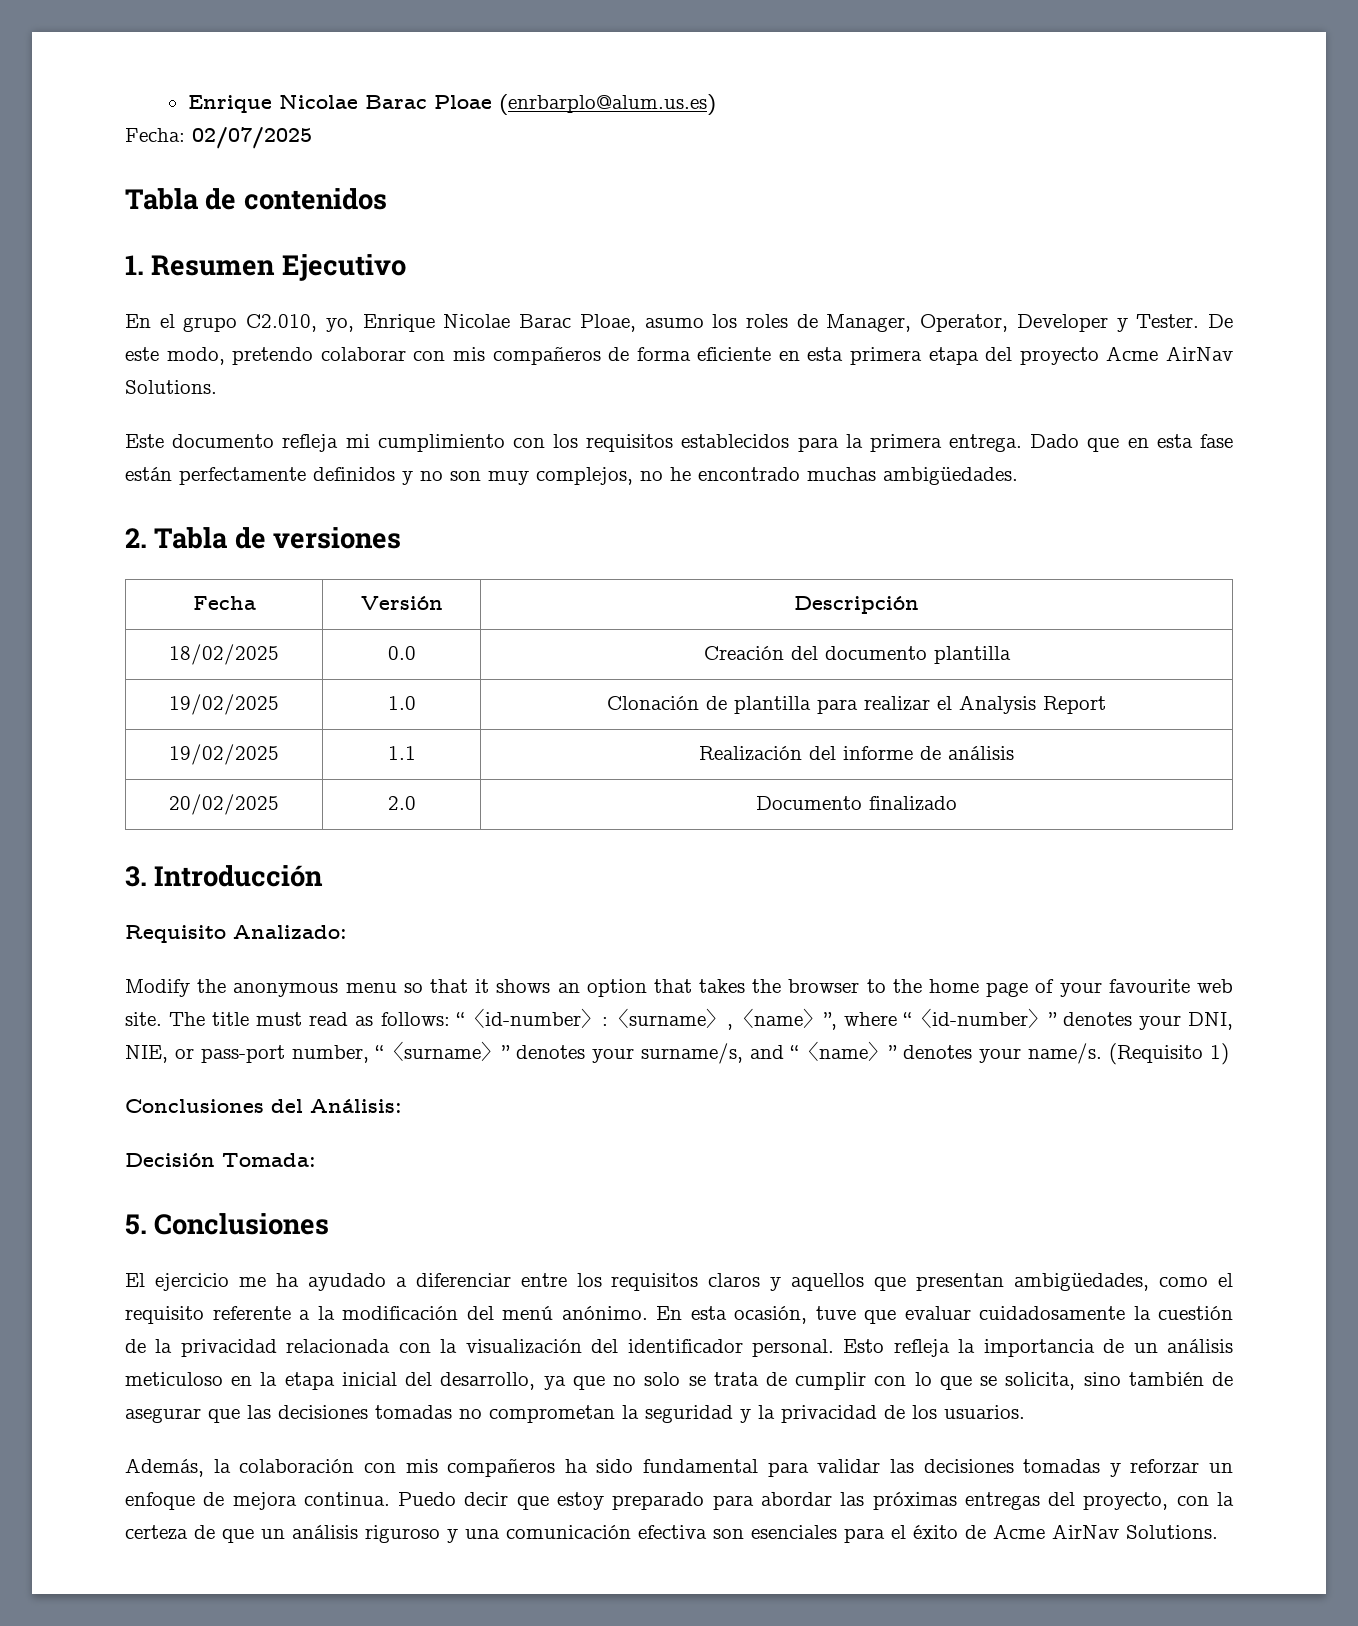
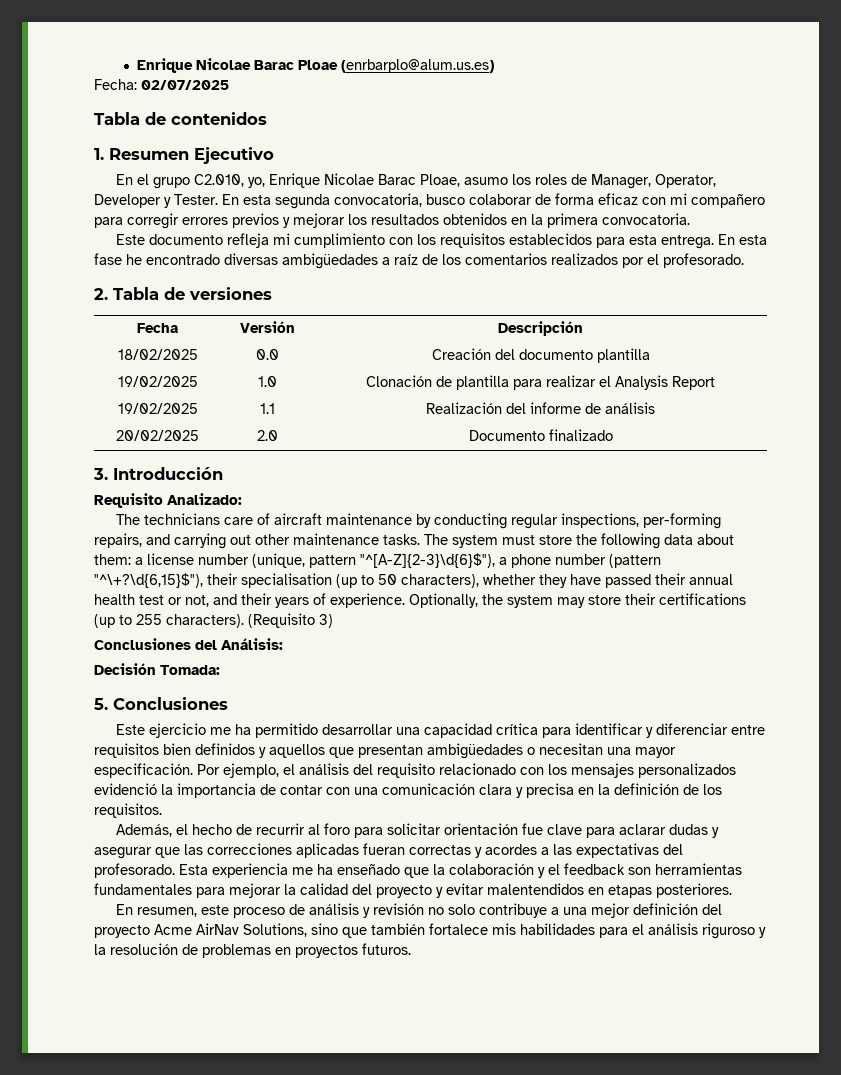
[1207,314,1233,328] [125,346,1233,365] [125,380,217,394] De este modo, pretendo colaborar con mis compañeros de forma eficiente en esta primera etapa del proyecto Acme AirNav Solutions. -> [222,193,765,209] [94,213,690,229] En esta segunda convocatoria, busco colaborar de forma eficaz con mi compañero para corregir errores previos y mejorar los resultados obtenidos en la primera convocatoria.
[845,434,1233,452] [125,467,1018,485] la primera entrega. Dado que en esta fase están perfectamente definidos y no son muy complejos, no he encontrado muchas ambigüedades. -> [628,234,767,249] [94,253,744,269] esta entrega. En esta fase he encontrado diversas ambigüedades a raíz de los comentarios realizados por el profesorado.
[125,979,1233,997] [125,1008,1233,1030] [125,1041,1229,1065] Modify the anonymous menu so that it shows an option that takes the browser to the home page of your favourite web site. The title must read as follows: “〈id-number〉:〈surname〉,〈name〉”, where “〈id-number〉” denotes your DNI, NIE, or pass-port number, “〈surname〉” denotes your surname/s, and “〈name〉” denotes your name/s. (Requisito 1) -> [115,513,721,529] [94,533,734,549] [94,553,661,568] [94,573,733,588] [94,593,746,608] [94,613,333,628] The technicians care of aircraft maintenance by conducting regular inspections, per-forming repairs, and carrying out other maintenance tasks. The system must store the following data about them: a license number (unique, pattern "^[A-Z]{2-3}\d{6}$"), a phone number (pattern "^\+?\d{6,15}$"), their specialisation (up to 50 characters), whether they have passed their annual health test or not, and their years of experience. Optionally, the system may store their certifications (up to 255 characters). (Requisito 3)
[125,1273,145,1287] El -> [115,724,145,735] Este
[307,1273,1234,1291] [125,1306,1233,1324] [125,1339,1233,1357] [125,1372,1234,1390] [125,1405,1025,1423] [125,1458,1233,1477] [125,1492,1234,1510] [125,1524,1218,1543] ayudado a diferenciar entre los requisitos claros y aquellos que presentan ambigüedades, como el requisito referente a la modificación del menú anónimo. En esta ocasión, tuve que evaluar cuidadosamente la cuestión de la privacidad relacionada con la visualización del identificador personal. Esto refleja la importancia de un análisis meticuloso en la etapa inicial del desarrollo, ya que no solo se trata de cumplir con lo que se solicita, sino también de asegurar que las decisiones tomadas no comprometan la seguridad y la privacidad de los usuarios. // Además, la colaboración con mis compañeros ha sido fundamental para validar las decisiones tomadas y reforzar un enfoque de mejora continua. Puedo decir que estoy preparado para abordar las próximas entregas del proyecto, con la certeza de que un análisis riguroso y una comunicación efectiva son esenciales para el éxito de Acme AirNav Solutions. -> [254,723,765,738] [94,743,676,759] [94,763,736,778] [94,783,722,798] [94,803,162,818] [115,823,719,838] [94,843,683,859] [94,863,742,878] [94,883,732,898] [115,903,722,918] [94,923,766,939] [94,943,411,958] permitido desarrollar una capacidad crítica para identificar y diferenciar entre requisitos bien definidos y aquellos que presentan ambigüedades o necesitan una mayor especificación. Por ejemplo, el análisis del requisito relacionado con los mensajes personalizados evidenció la importancia de contar con una comunicación clara y precisa en la definición de los requisitos. // Además, el hecho de recurrir al foro para solicitar orientación fue clave para aclarar dudas y asegurar que las correcciones aplicadas fueran correctas y acordes a las expectativas del profesorado. Esta experiencia me ha enseñado que la colaboración y el feedback son herramientas fundamentales para mejorar la calidad del proyecto y evitar malentendidos en etapas posteriores. // En resumen, este proceso de análisis y revisión no solo contribuye a una mejor definición del proyecto Acme AirNav Solutions, sino que también fortalece mis habilidades para el análisis riguroso y la resolución de problemas en proyectos futuros.

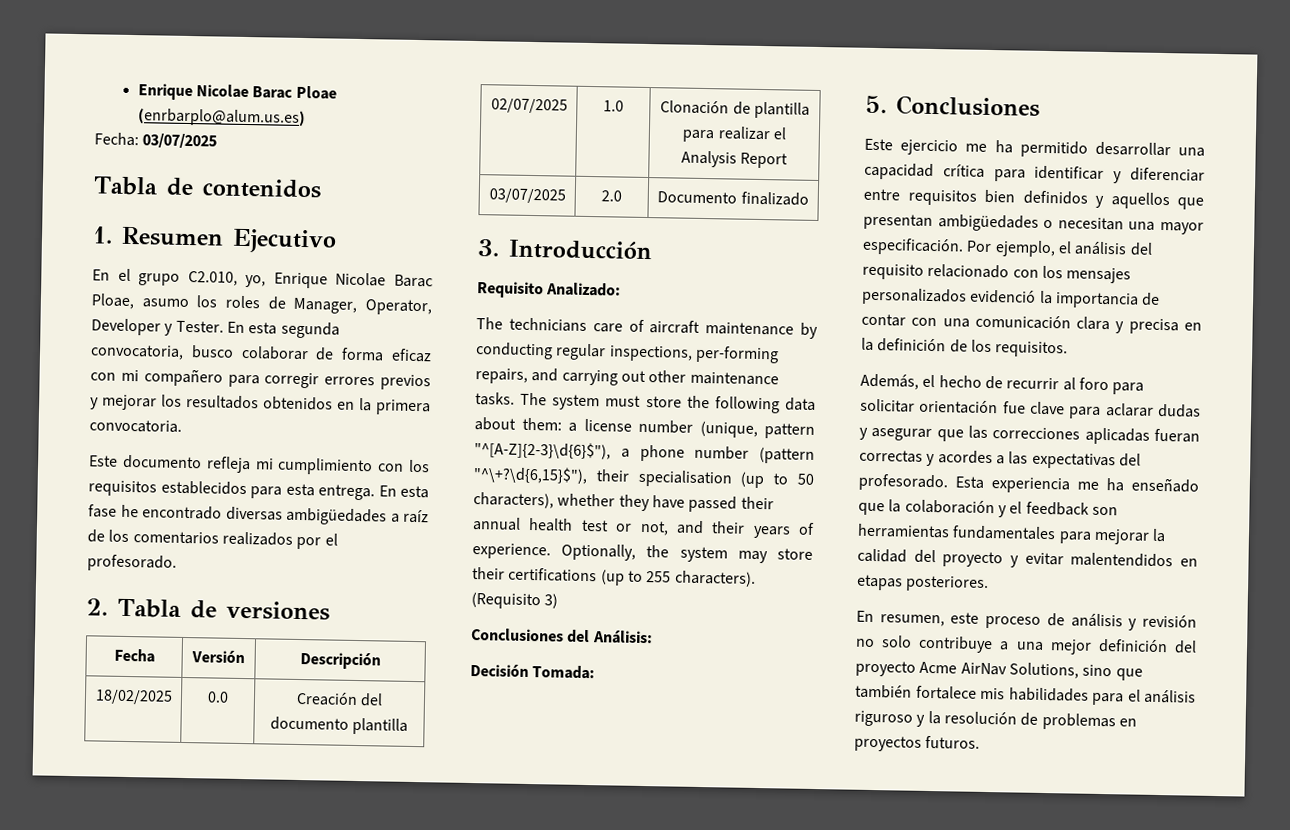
[141,80,229,90] 02/07/2025 -> [142,133,218,149] 03/07/2025
[117,376,198,387] 19/02/2025 -> [490,98,568,114] 02/07/2025
[117,403,198,414] [260,403,275,414] [426,402,655,414] [116,430,199,441] 19/02/2025 | 1.1 | Realización del informe de análisis // 20/02/2025 -> [488,188,566,204] 03/07/2025

